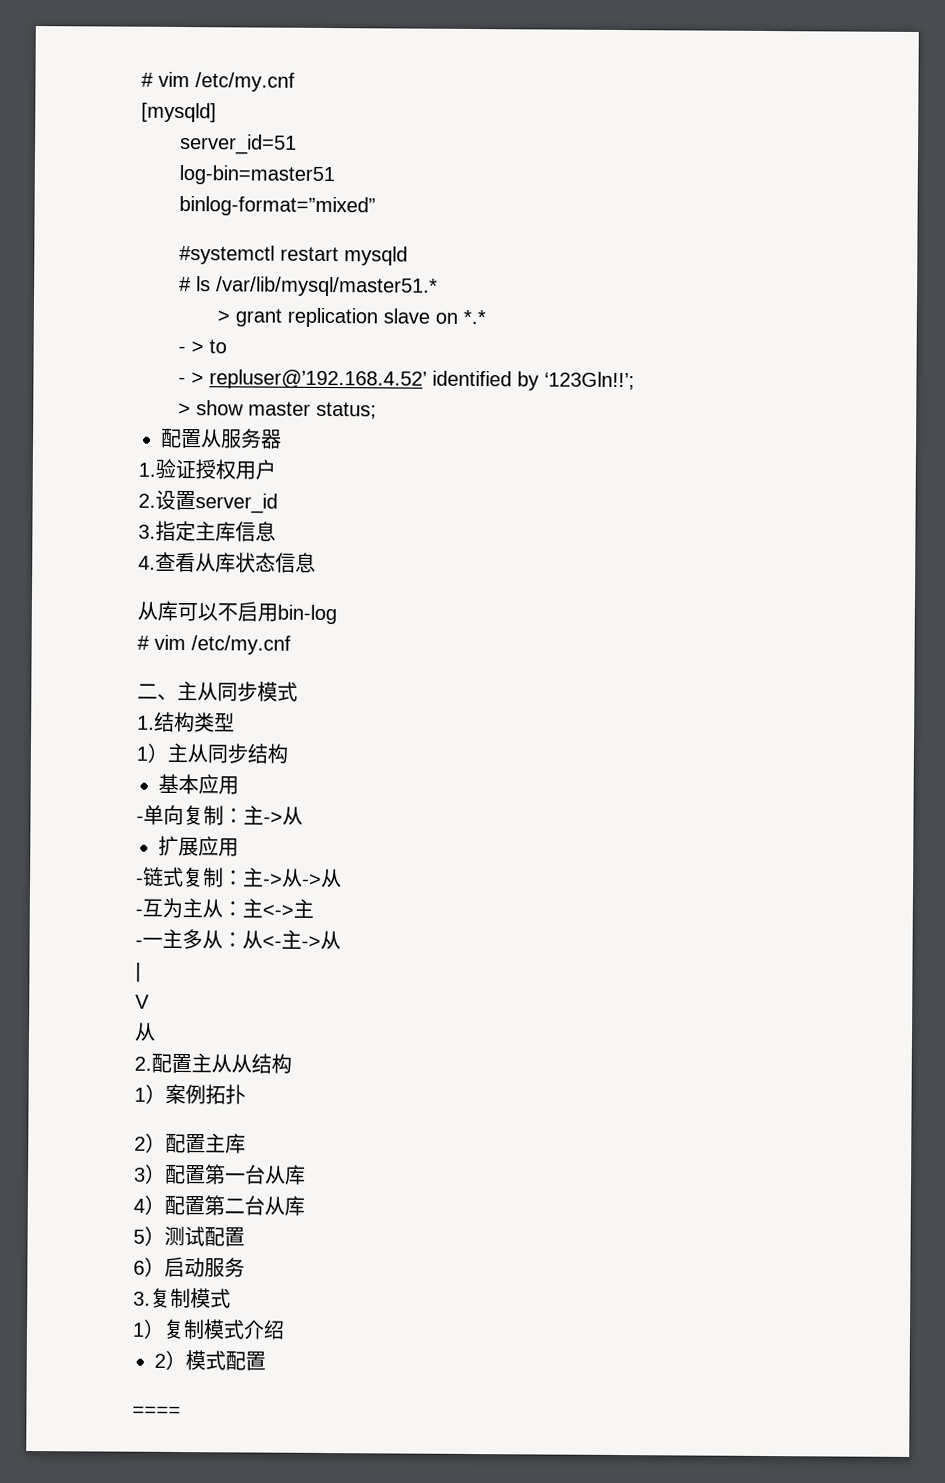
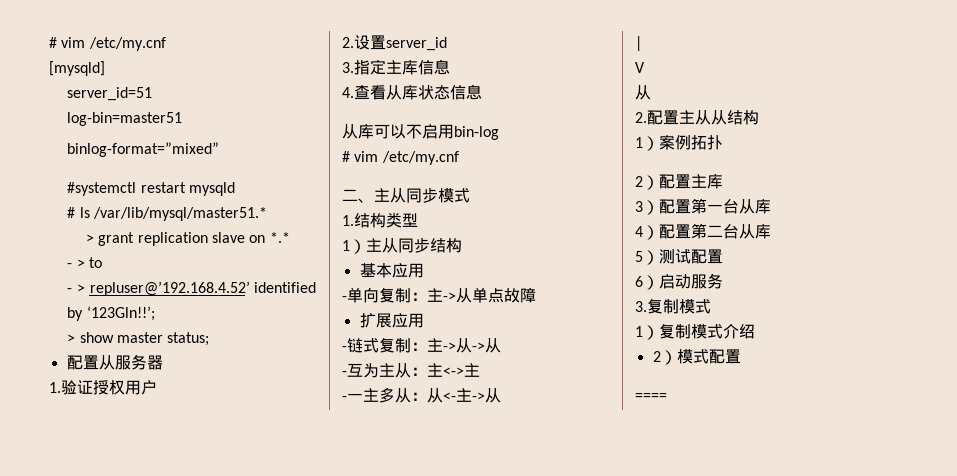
(303, 815) none -> [472,287,536,303] 单点故障

